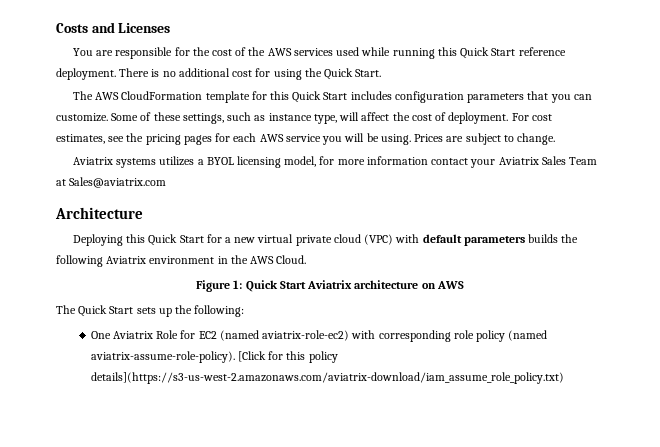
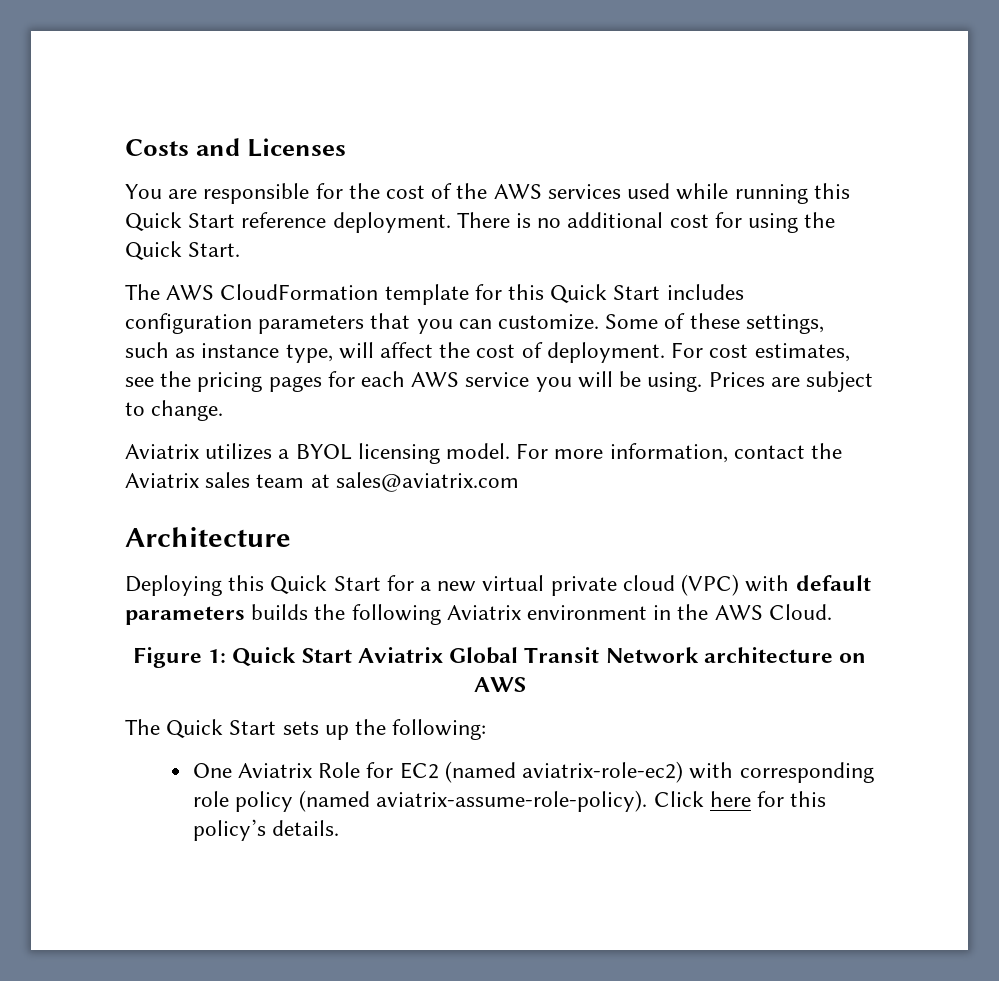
[116,158,157,168] systems -> (199, 451) none
[284,156,598,168] [56,177,167,188] model, for more information contact your Aviatrix Sales Team at Sales@aviatrix.com -> [446,443,843,463] [125,472,519,492] model. For more information, contact the Aviatrix sales team at sales@aviatrix.com
(353, 284) none -> [449,647,699,664] Global Transit Network
[237,351,338,363] [90,372,564,384] [Click for this policy details](https://s3-us-west-2.amazonaws.com/aviatrix-download/iam_assume_role_policy.txt) -> [653,791,827,807] [192,819,340,841] Click here for this policy’s details.

